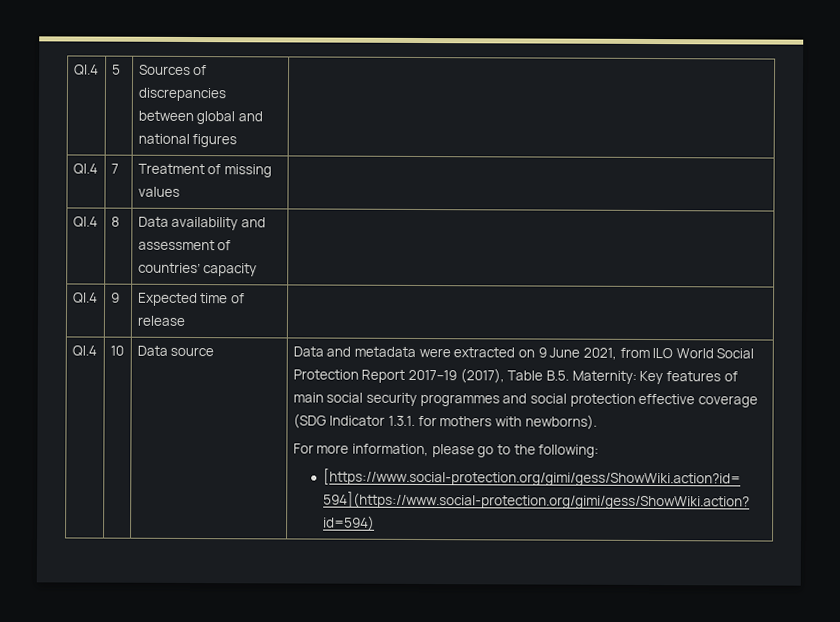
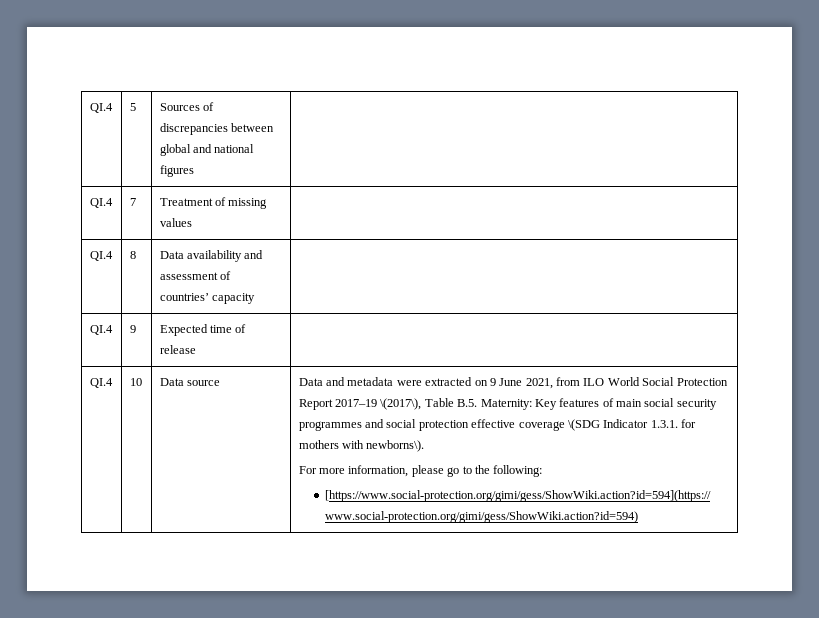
[459,368,505,384] (2017), -> [380,398,422,410] \(2017\),
[292,413,327,429] (SDG -> [567,419,600,431] \(SDG
[524,414,597,430] newborns). -> [366,440,425,452] newborns\).

